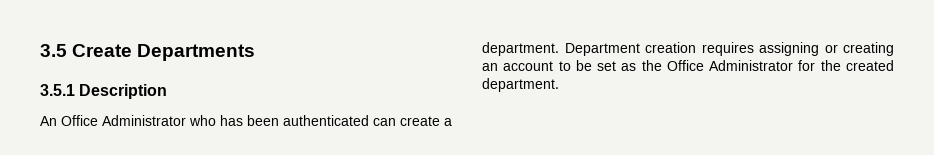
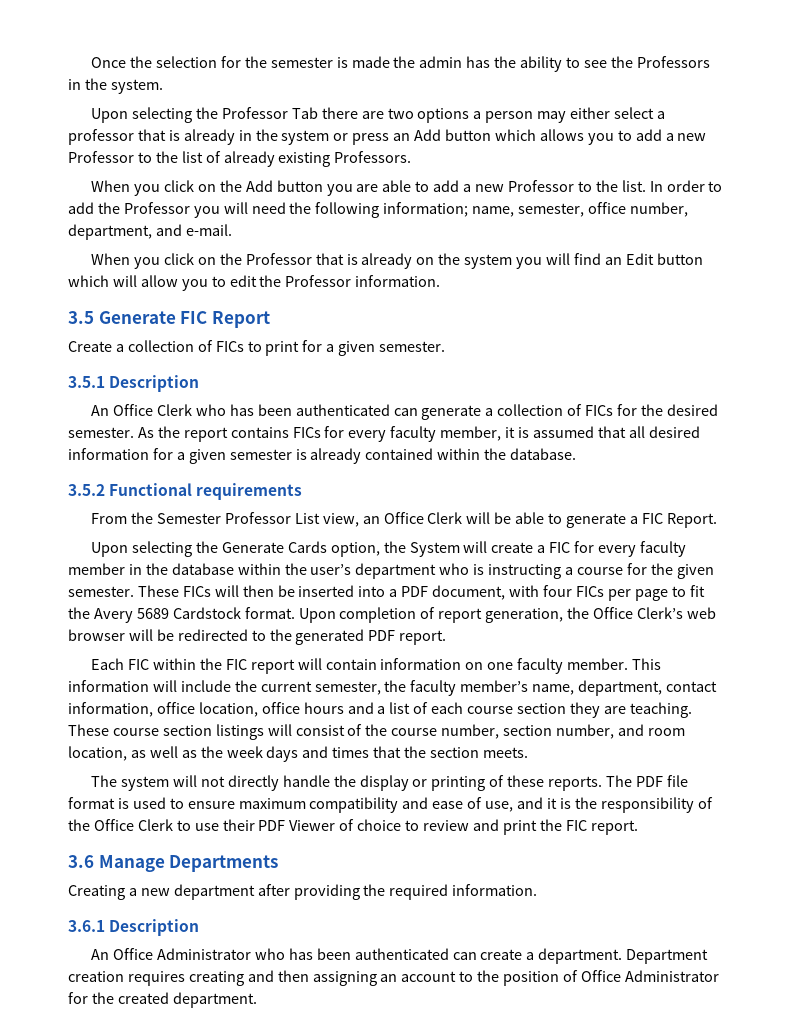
[40,44,256,61] [40,84,75,96] 3.5 Create Departments // 3.5.1 -> [91,56,710,72] [68,78,163,94] [91,107,665,123] [68,129,707,145] [68,151,412,167] [91,180,723,196] [68,202,688,218] [68,224,232,240] [91,253,703,269] [68,275,441,291] [68,311,270,328] [68,340,446,356] [68,375,200,392] [91,404,718,420] [68,426,700,442] [68,448,577,464] [68,483,303,500] [91,512,717,528] [91,541,686,557] [68,563,714,579] [68,585,705,601] [68,607,716,623] [68,629,447,645] [91,658,662,674] [68,680,718,696] [68,702,692,718] [68,724,685,740] [68,746,528,762] [91,775,688,791] [68,797,713,813] [68,819,638,835] [68,855,279,872] [68,884,538,900] [68,920,105,932] Once the selection for the semester is made the admin has the ability to see the Professors in the system. // Upon selecting the Professor Tab there are two options a person may either select a professor that is already in the system or press an Add button which allows you to add a new Professor to the list of already existing Professors. // When you click on the Add button you are able to add a new Professor to the list. In order to add the Professor you will need the following information; name, semester, office number, department, and e-mail. // When you click on the Professor that is already on the system you will find an Edit button which will allow you to edit the Professor information. // 3.5 Generate FIC Report // Create a collection of FICs to print for a given semester. // 3.5.1 Description // An Office Clerk who has been authenticated can generate a collection of FICs for the desired semester. As the report contains FICs for every faculty member, it is assumed that all desired information for a given semester is already contained within the database. // 3.5.2 Functional requirements // From the Semester Professor List view, an Office Clerk will be able to generate a FIC Report. // Upon selecting the Generate Cards option, the System will create a FIC for every faculty member in the database within the user’s department who is instructing a course for the given semester. These FICs will then be inserted into a PDF document, with four FICs per page to fit the Avery 5689 Cardstock format. Upon completion of report generation, the Office Clerk’s web browser will be redirected to the generated PDF report. // Each FIC within the FIC report will contain information on one faculty member. This information will include the current semester, the faculty member’s name, department, contact information, office location, office hours and a list of each course section they are teaching. These course section listings will consist of the course number, section number, and room location, as well as the week days and times that the section meets. // The system will not directly handle the display or printing of these reports. The PDF file format is used to ensure maximum compatibility and ease of use, and it is the responsibility of the Office Clerk to use their PDF Viewer of choice to review and print the FIC report. // 3.6 Manage Departments // Creating a new department after providing the required information. // 3.6.1
[759,42,894,56] [482,60,662,71] assigning or creating an account to be set as the -> [188,970,579,986] creating and then assigning an account to the position of

